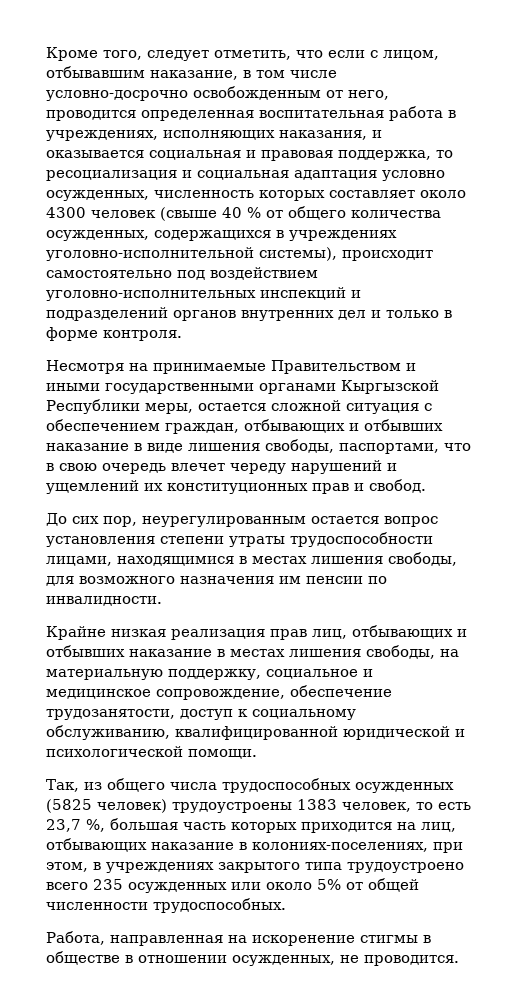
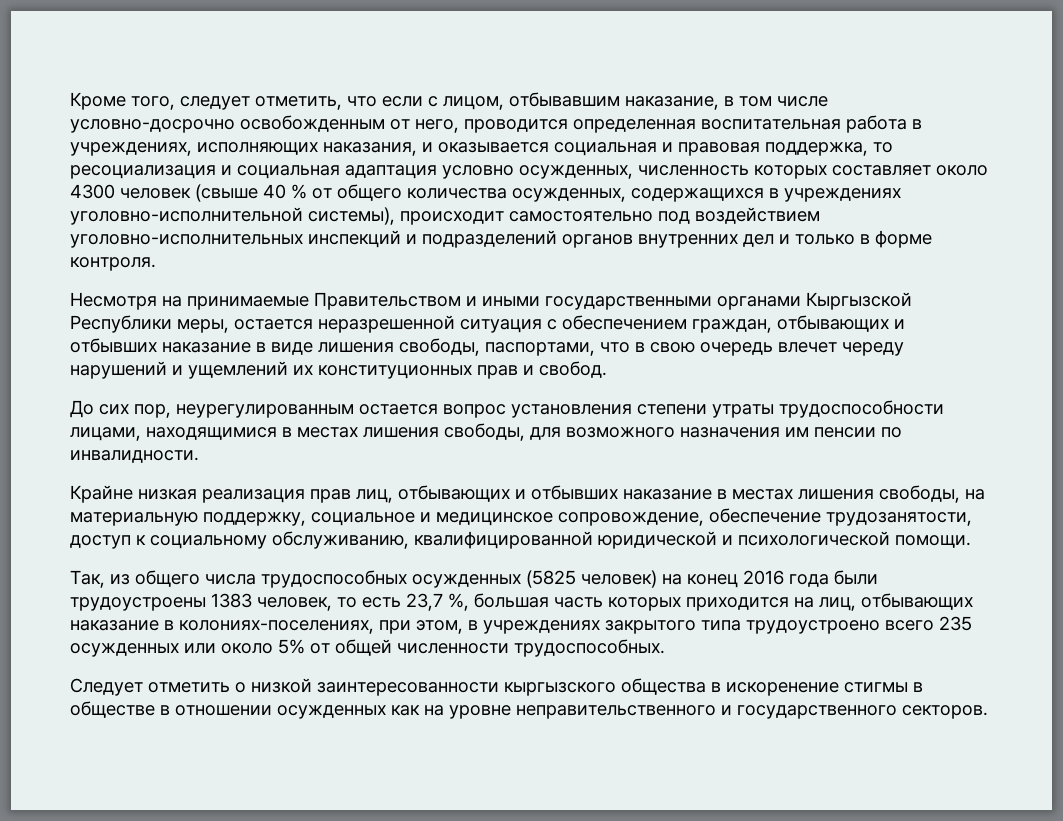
[271,400,341,411] сложной -> [318,315,455,333] неразрешенной
(167, 806) none -> [662,570,878,588] на конец 2016 года были
[46,931,247,946] Работа, направленная на -> [70,678,721,696] Следует отметить о низкой заинтересованности кыргызского общества в
[232,955,459,966] осужденных, не проводится. -> [277,705,988,719] осужденных как на уровне неправительственного и государственного секторов.

